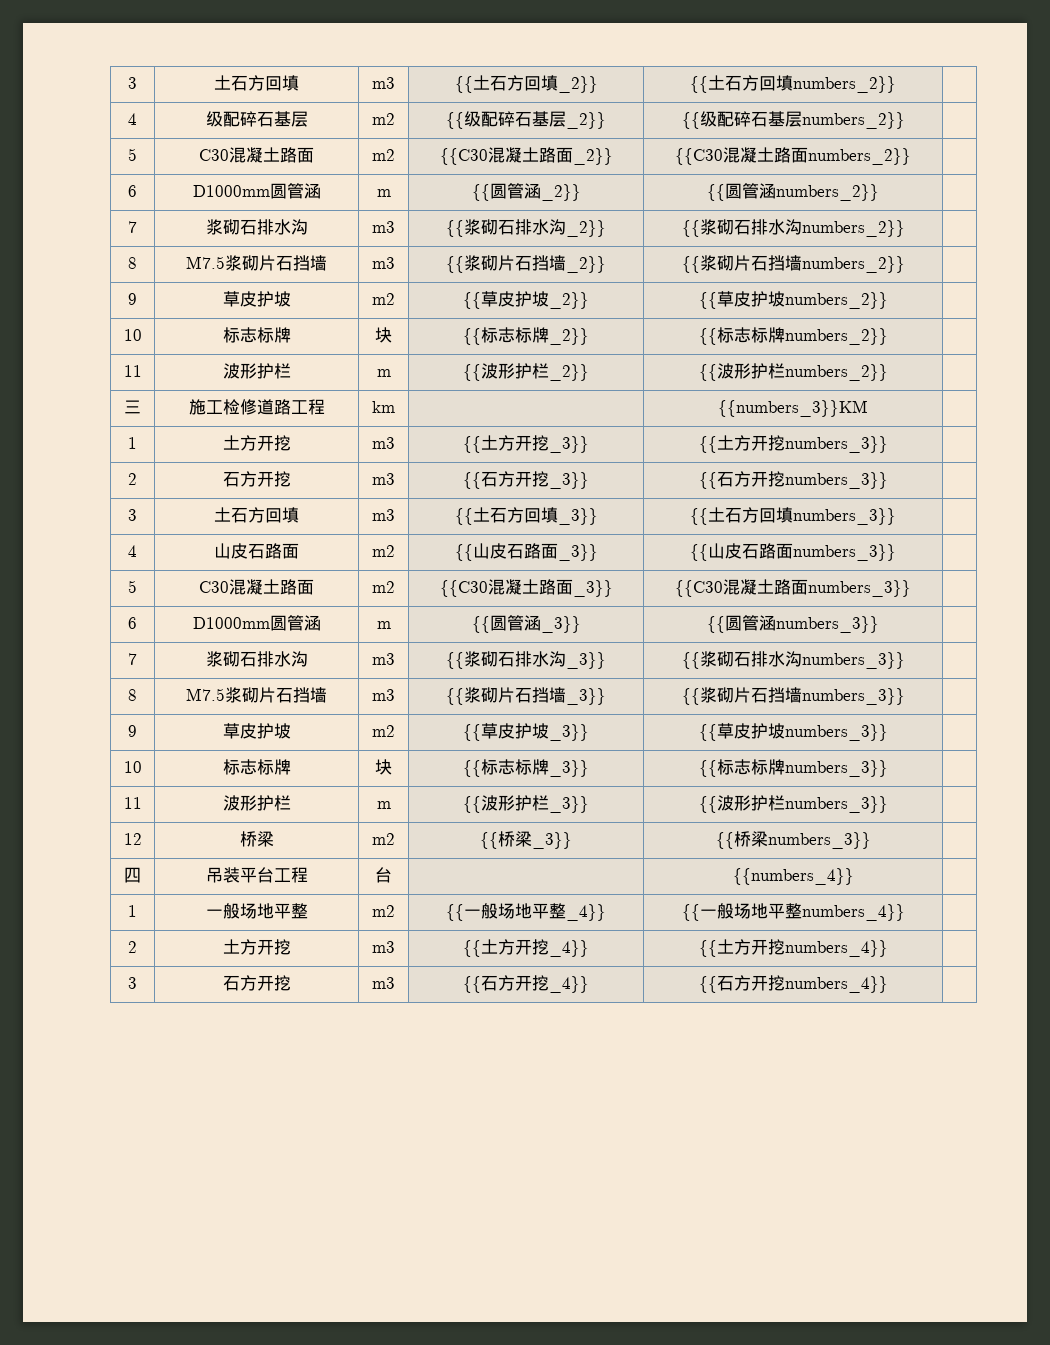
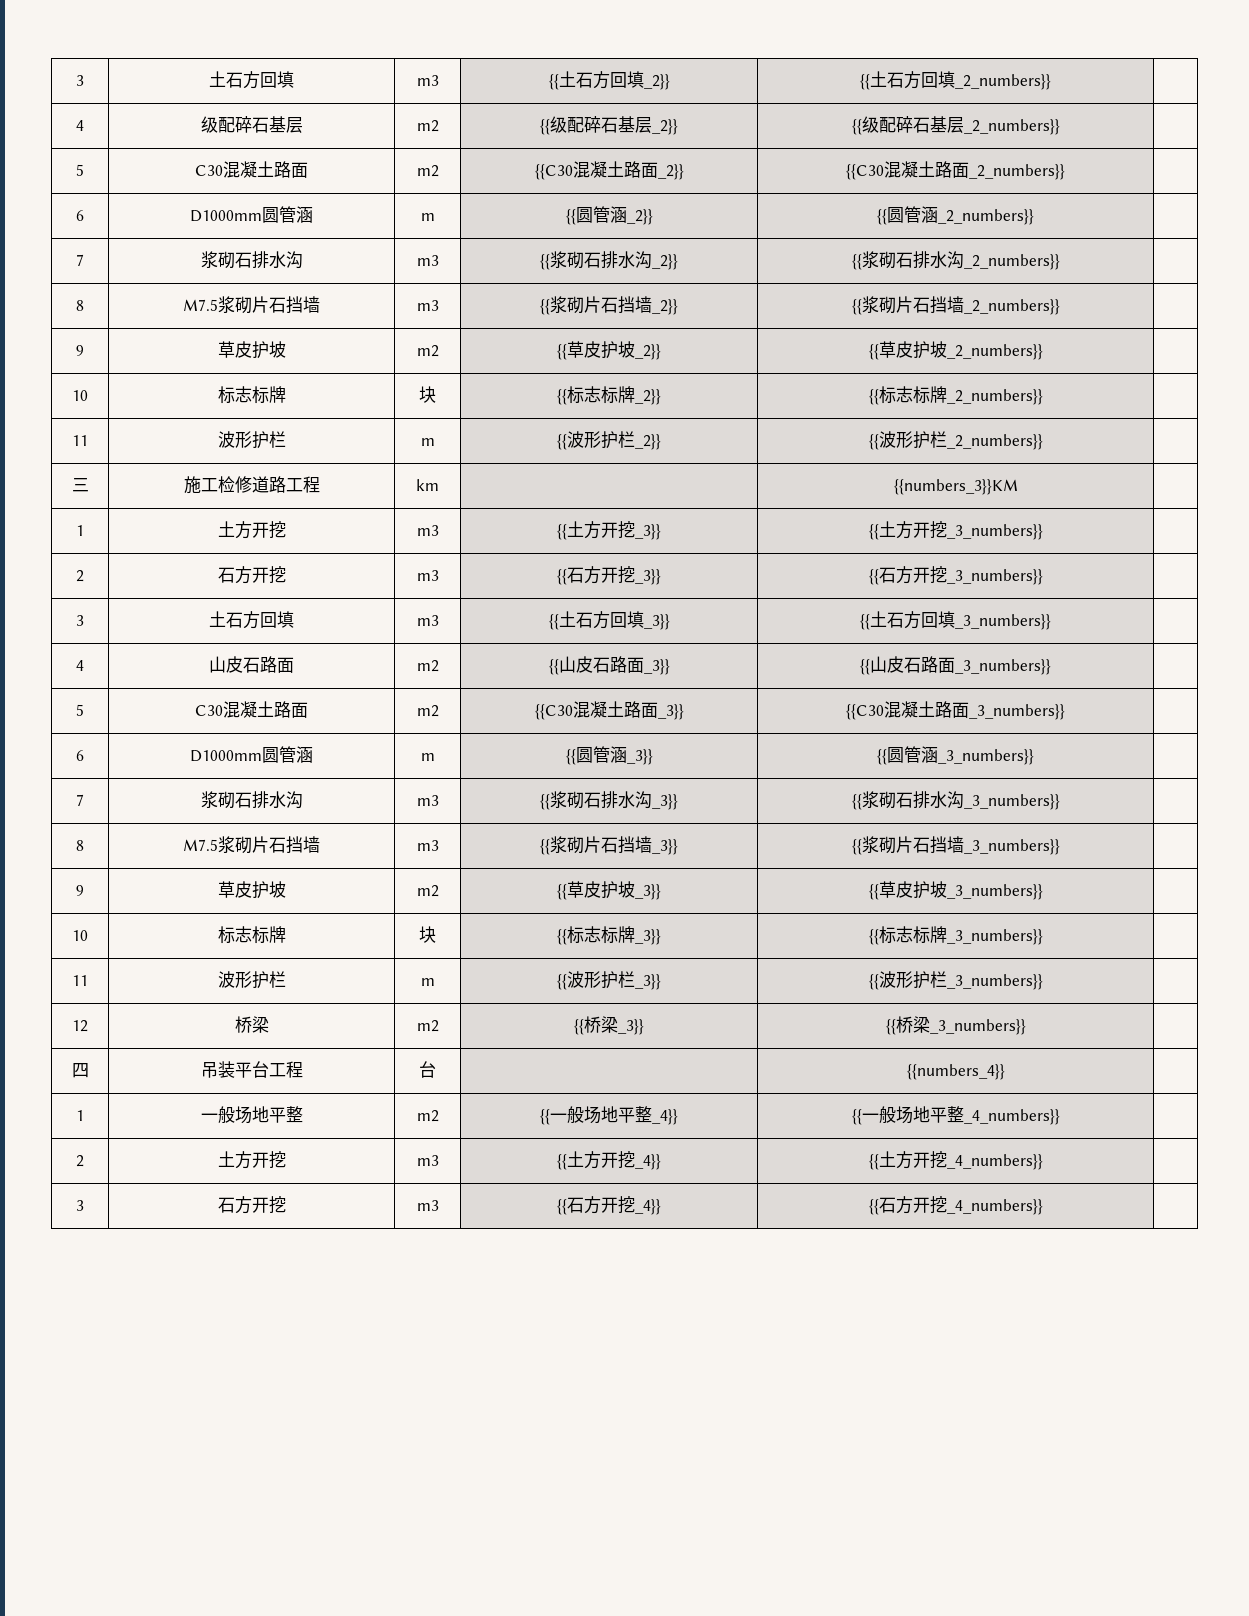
[793,76,896,93] numbers_2}} -> [954,74,1051,90] _2_numbers}}
[801,112,905,129] numbers_2}} -> [963,119,1060,135] _2_numbers}}
[808,148,911,165] numbers_2}} -> [968,164,1065,180] _2_numbers}}
[776,184,879,201] numbers_2}} -> [937,209,1034,225] _2_numbers}}
[801,220,905,237] numbers_2}} -> [963,254,1060,270] _2_numbers}}
[801,256,905,273] numbers_2}} -> [963,299,1060,315] _2_numbers}}
[784,292,888,309] numbers_2}} -> [946,344,1043,360] _2_numbers}}
[784,328,888,345] numbers_2}} -> [946,389,1043,405] _2_numbers}}
[784,364,888,381] numbers_2}} -> [946,434,1043,450] _2_numbers}}
[784,436,888,453] numbers_3}} -> [946,524,1043,540] _3_numbers}}
[784,472,888,489] numbers_3}} -> [946,569,1043,585] _3_numbers}}
[793,508,896,525] numbers_3}} -> [954,614,1051,630] _3_numbers}}
[793,544,896,561] numbers_3}} -> [954,659,1051,675] _3_numbers}}
[808,580,911,597] numbers_3}} -> [968,704,1065,720] _3_numbers}}
[776,616,879,633] numbers_3}} -> [937,749,1034,765] _3_numbers}}
[801,652,905,669] numbers_3}} -> [963,794,1060,810] _3_numbers}}
[801,688,905,705] numbers_3}} -> [963,839,1060,855] _3_numbers}}
[784,724,888,741] numbers_3}} -> [946,884,1043,900] _3_numbers}}
[784,760,888,777] numbers_3}} -> [946,929,1043,945] _3_numbers}}
[784,796,888,813] numbers_3}} -> [946,974,1043,990] _3_numbers}}
[767,832,871,849] numbers_3}} -> [929,1019,1026,1035] _3_numbers}}
[801,904,905,921] numbers_4}} -> [963,1109,1060,1125] _4_numbers}}
[784,940,888,957] numbers_4}} -> [946,1154,1043,1170] _4_numbers}}
[784,976,888,993] numbers_4}} -> [946,1199,1043,1215] _4_numbers}}

